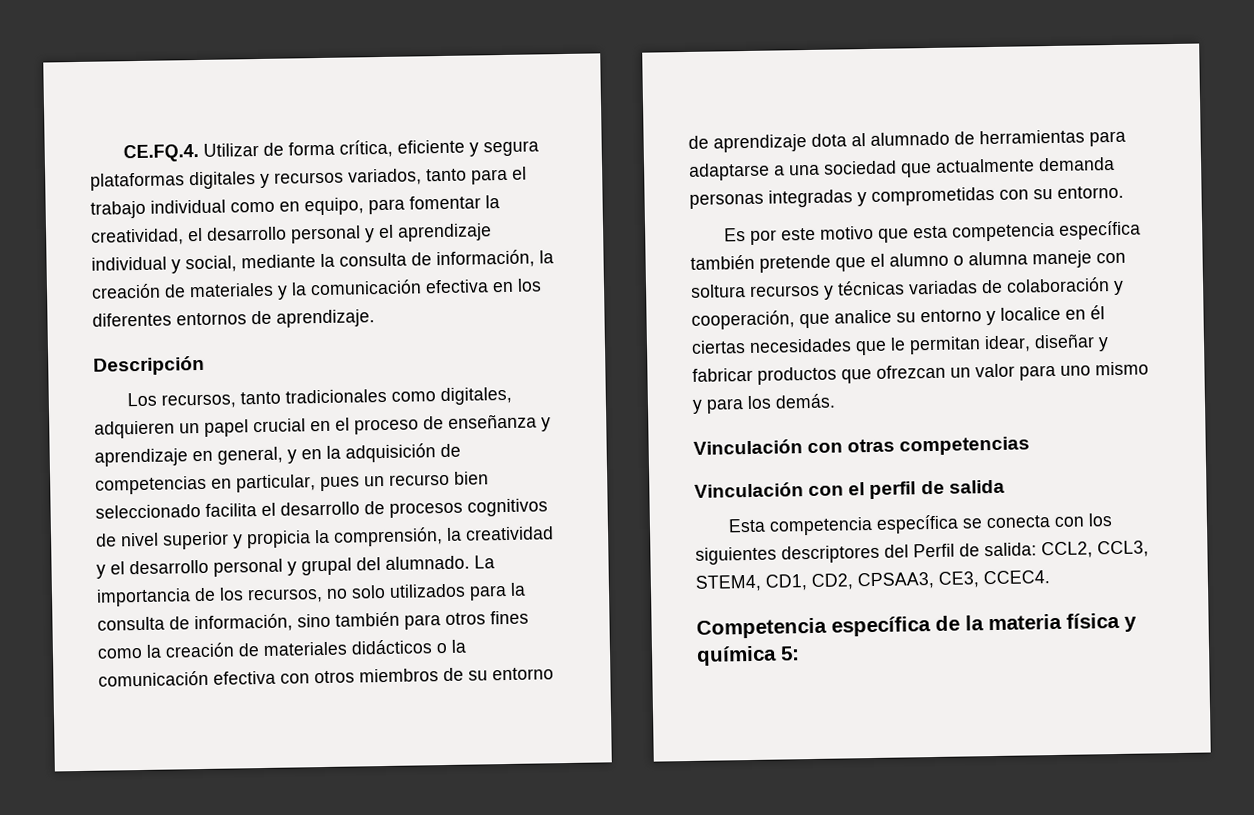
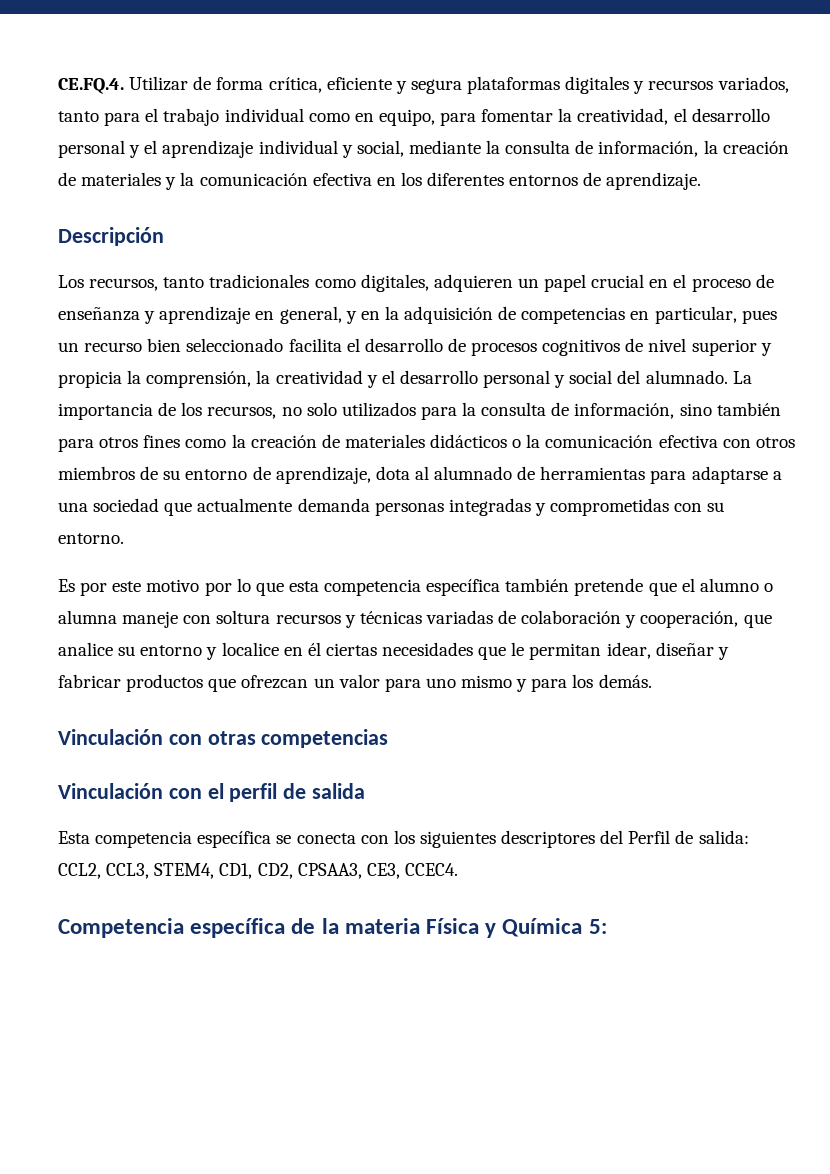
[301,557,352,576] grupal -> [569,370,613,384] social
[713,134,807,153] aprendizaje -> [275,466,371,484] aprendizaje,
(875, 232) none -> [204,578,251,596] por lo
[1066,612,1137,632] [696,645,777,666] física y química -> [426,918,583,938] Física y Química

